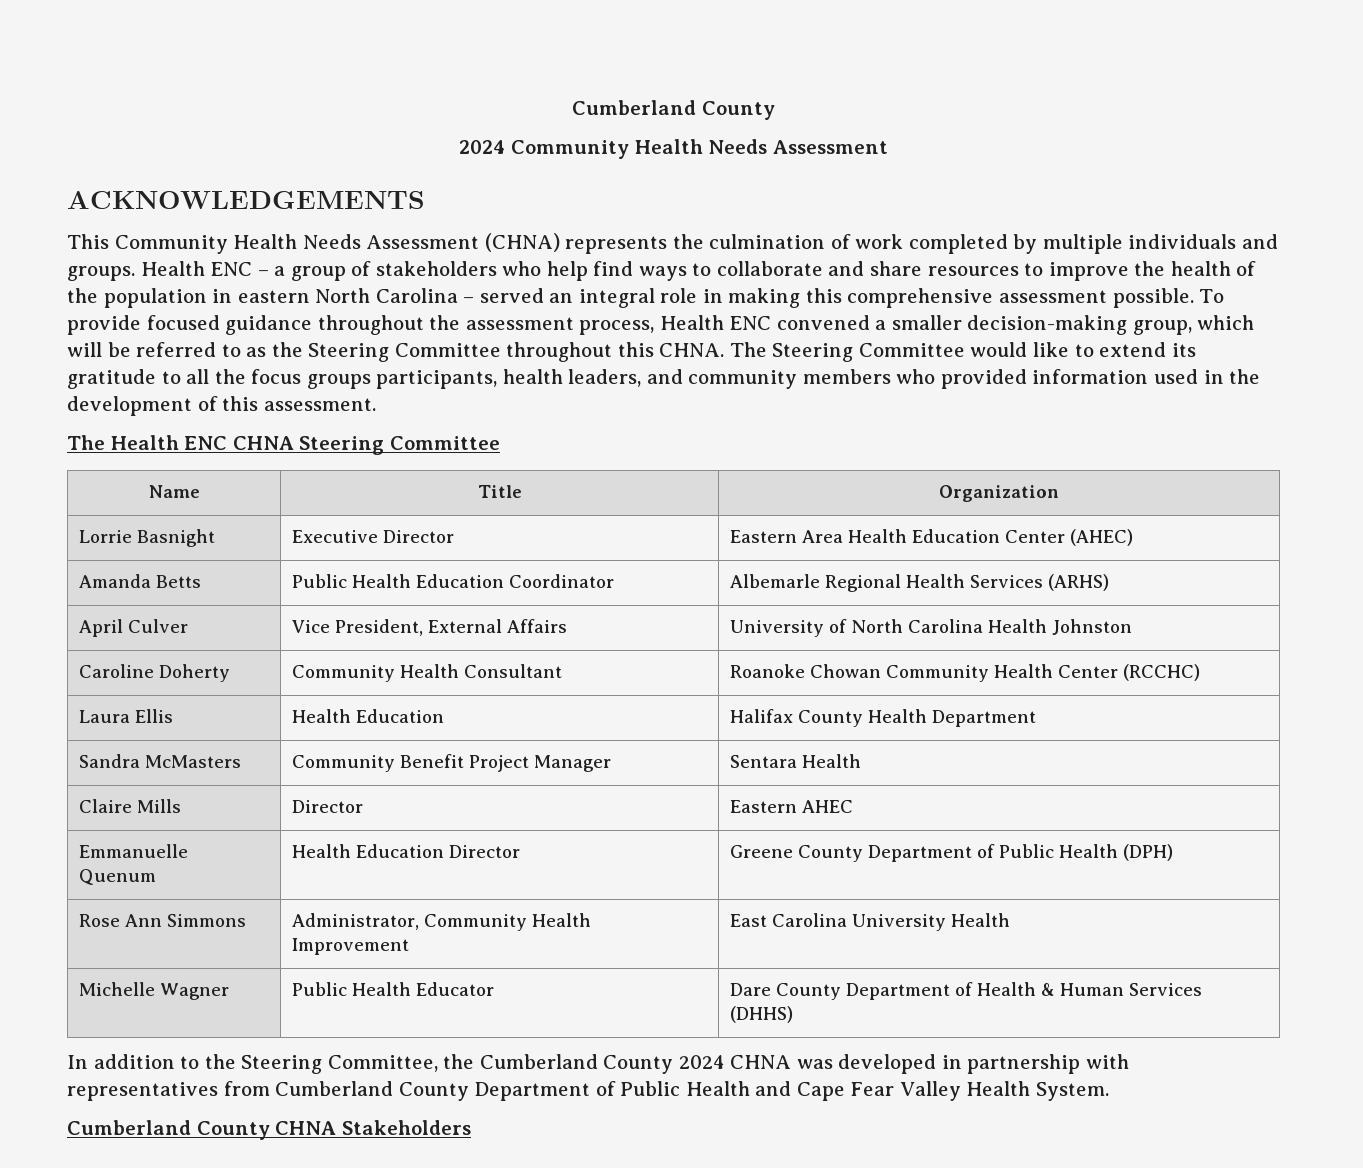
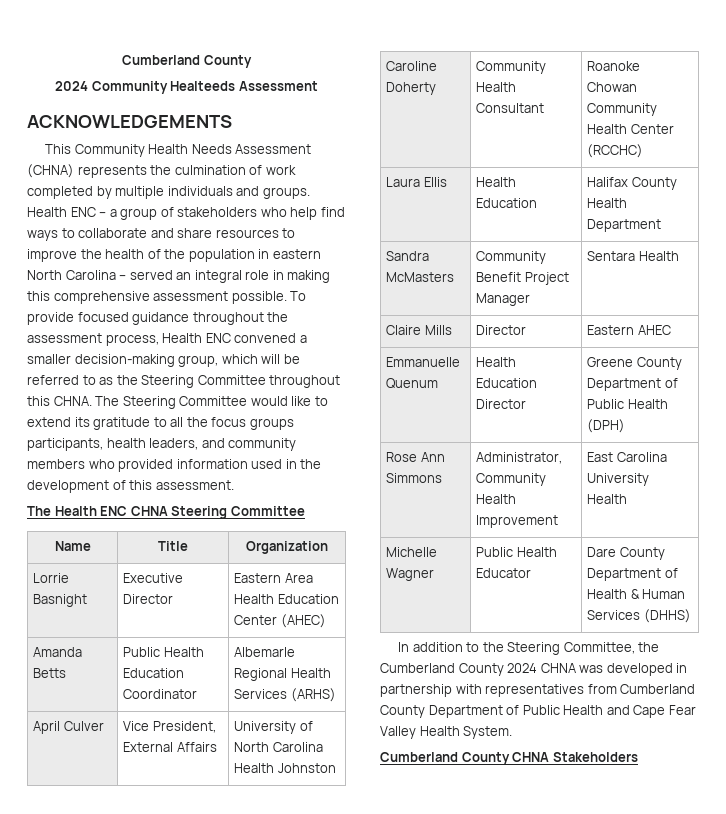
[634,139,768,154] Health Needs -> [170,81,236,91] Healteeds

